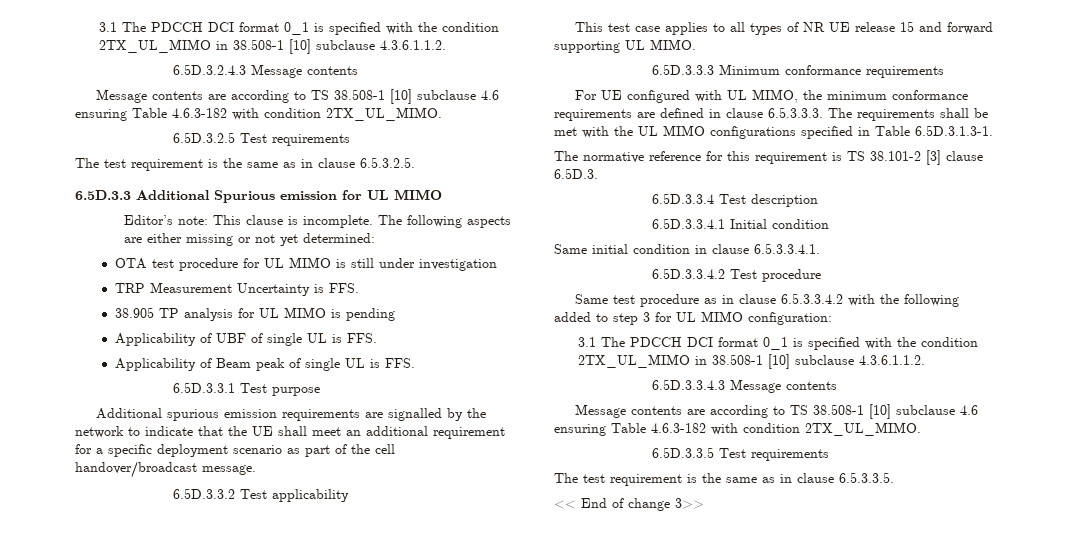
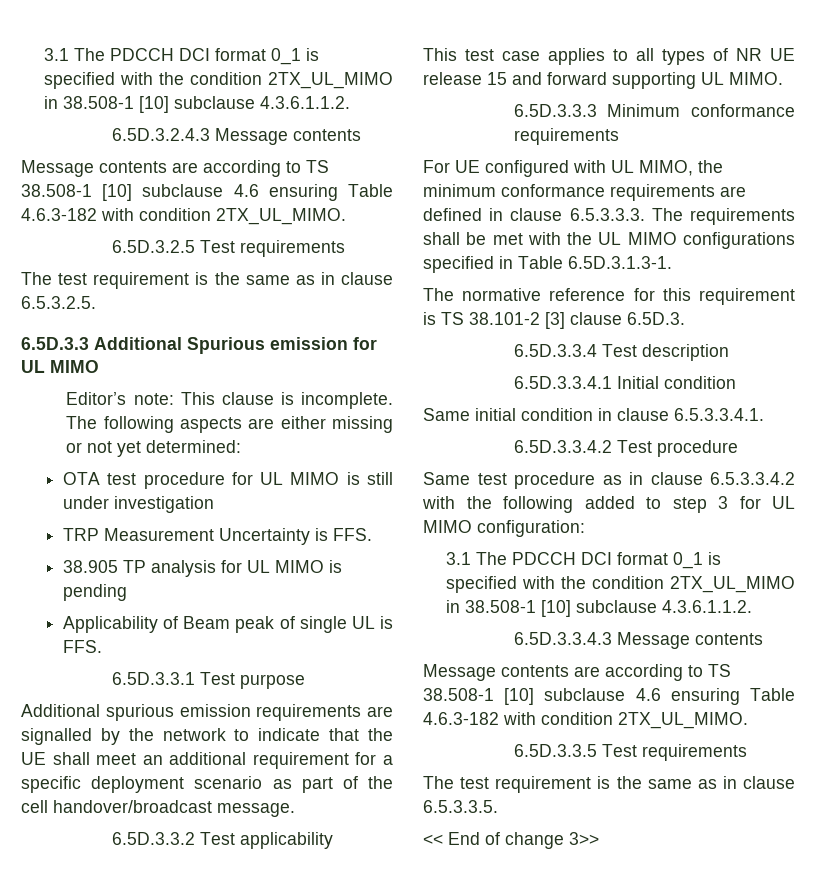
[114,333,377,346] // Applicability of UBF of single UL is FFS. -> (127, 592) none

